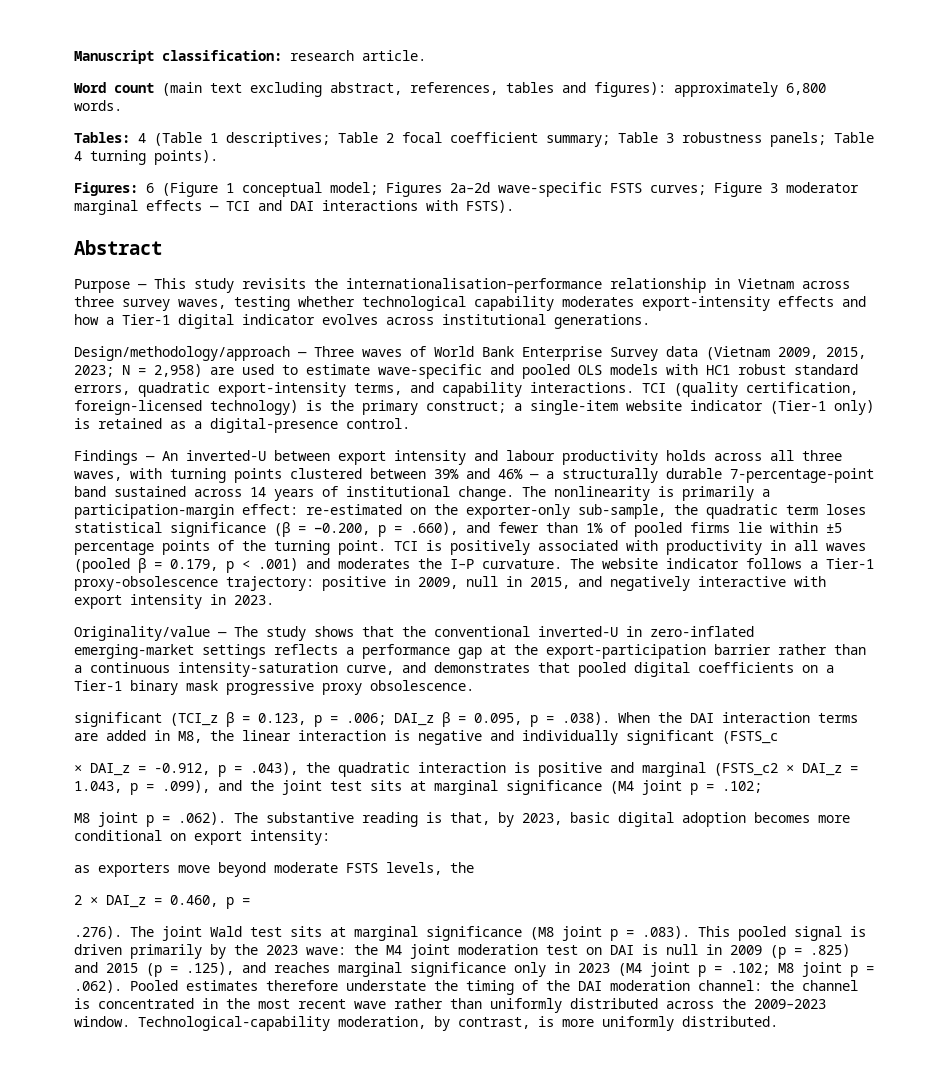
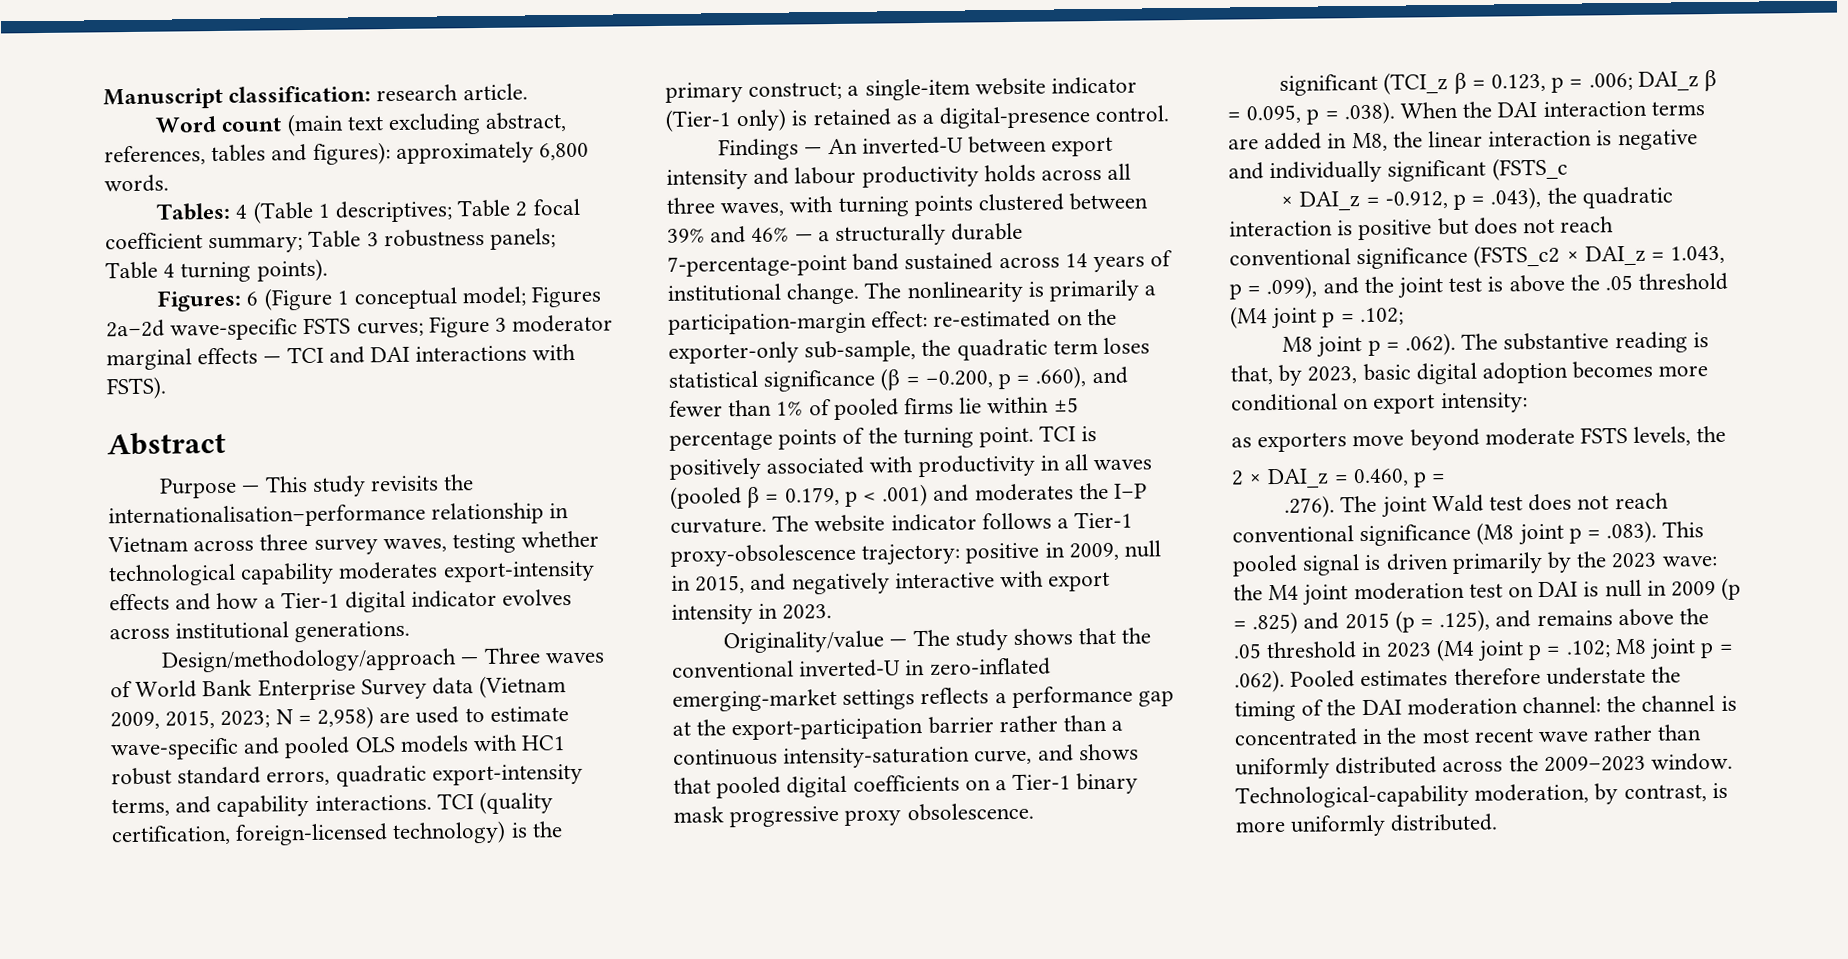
[434,662,530,673] demonstrates -> [1078,743,1139,761] shows
[610,762,706,777] and marginal -> [1437,216,1615,236] [1229,246,1469,270] but does not reach conventional significance
[370,780,602,795] sits at marginal significance -> [1487,272,1729,293] is above the .05 threshold
[290,926,418,941] sits at marginal -> [1528,492,1669,512] [1232,525,1354,543] does not reach conventional
[274,962,546,977] reaches marginal significance only -> [1536,608,1710,627] [1233,641,1358,660] remains above the .05 threshold

